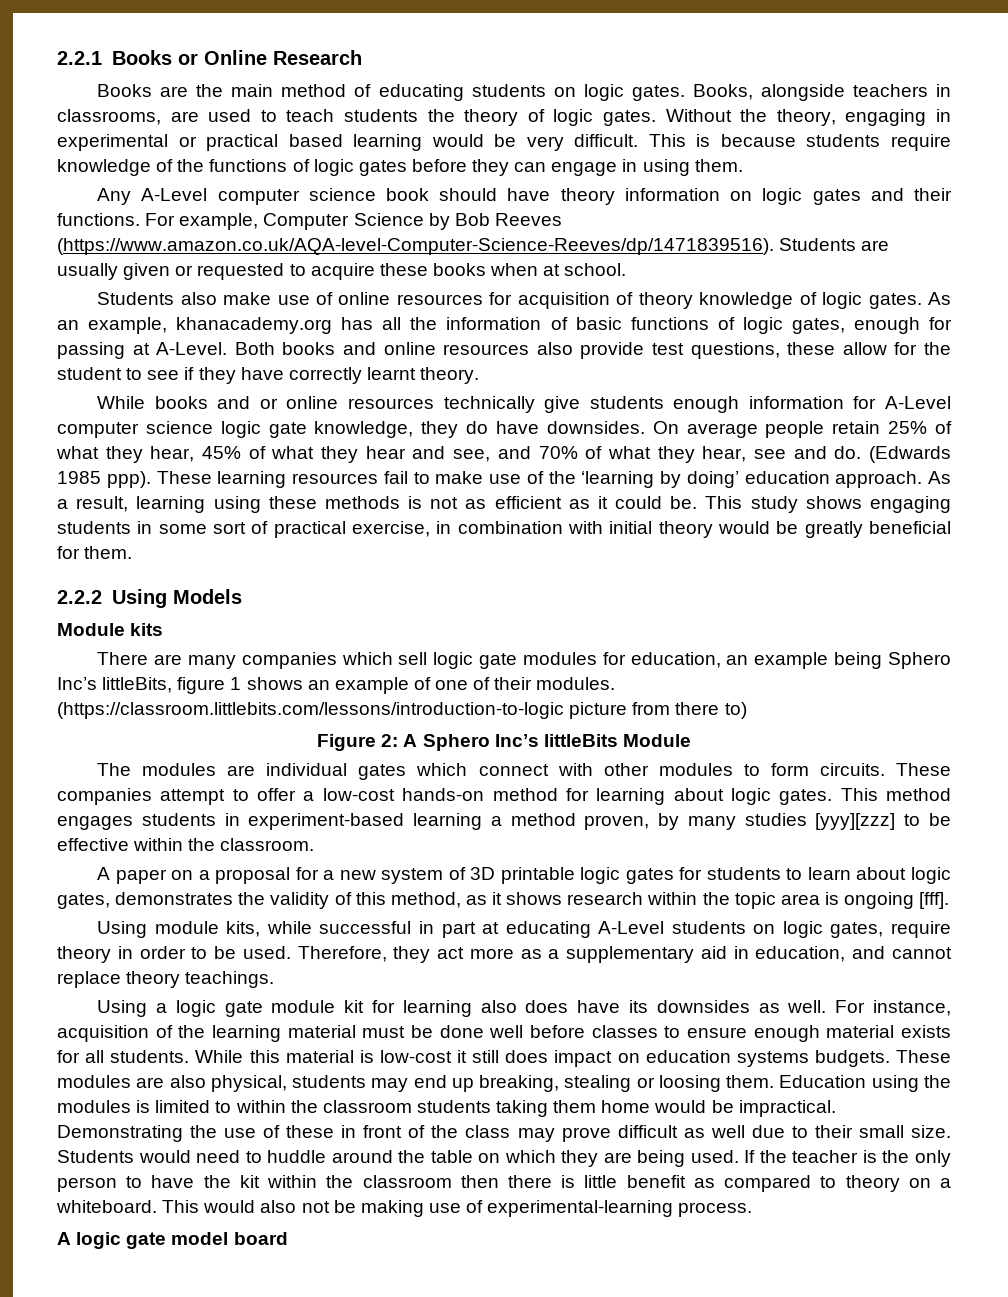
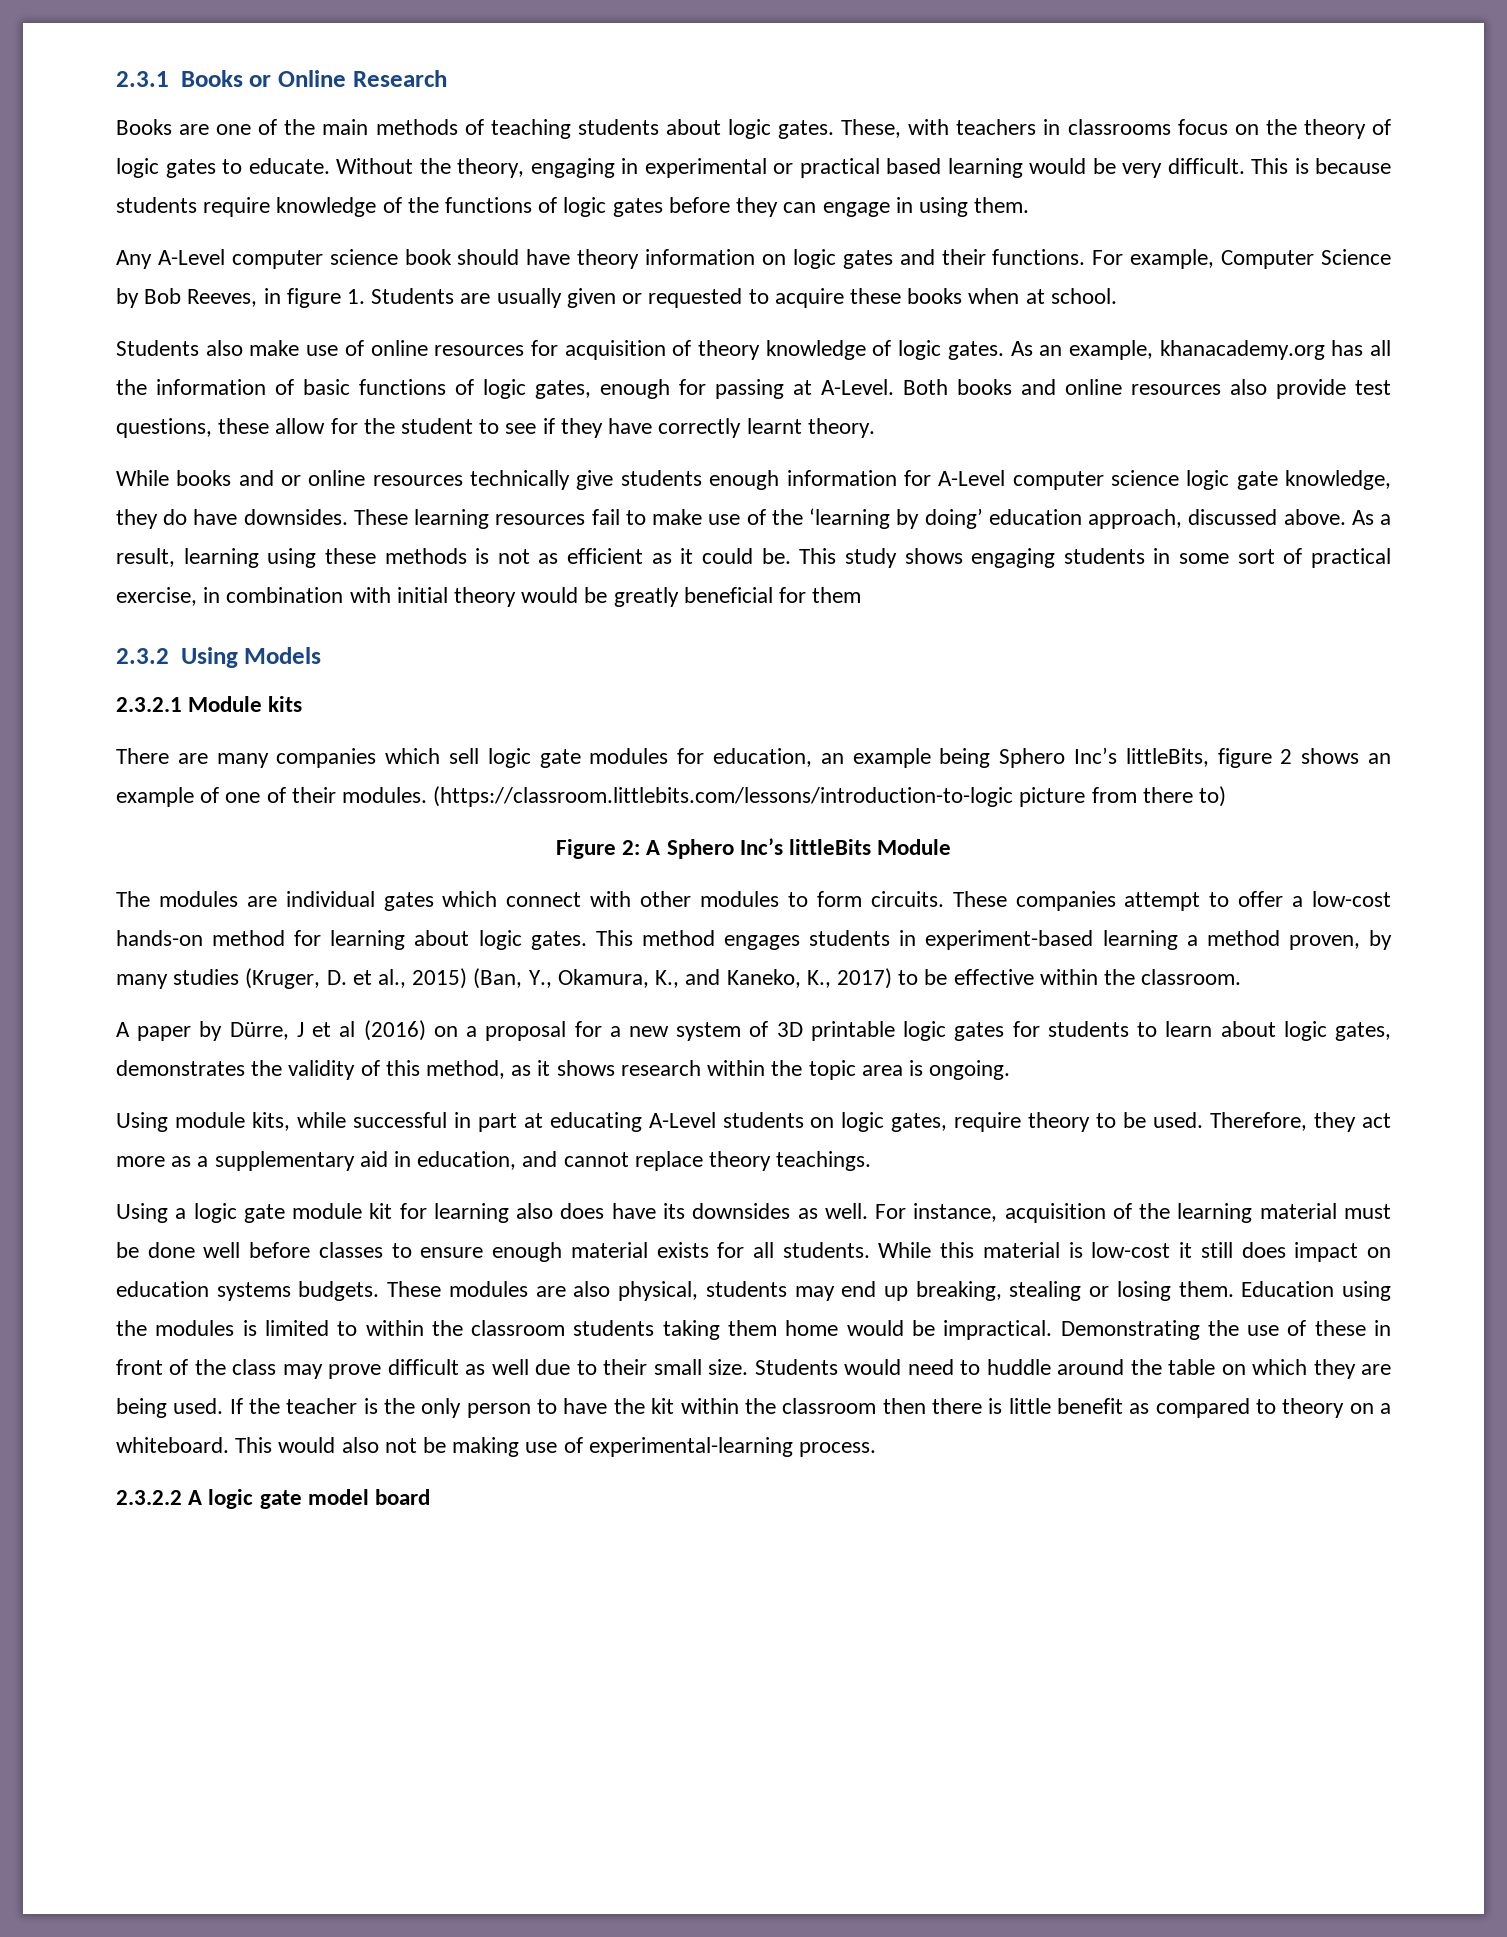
[57,51,102,65] 2.2.1 -> [116,71,169,87] 2.3.1
[196,84,951,101] [57,109,418,125] the main method of educating students on logic gates. Books, alongside teachers in classrooms, are used to teach students -> [216,119,1259,139] one of the main methods of teaching students about logic gates. These, with teachers in classrooms focus on
[603,110,657,126] gates. -> [165,158,330,178] gates to educate.
[494,213,562,226] [57,238,774,255] Reeves (https://www.amazon.co.uk/AQA-level-Computer-Science-Reeves/dp/1471839516). -> [187,288,366,308] Reeves, in figure 1.
[652,421,953,438] [56,446,952,463] [57,471,151,488] On average people retain 25% of what they hear, 45% of what they hear and see, and 70% of what they hear, see and do. (Edwards 1985 ppp). -> (348, 517) none
[835,471,923,488] approach. -> [1088,509,1346,529] approach, discussed above.
[84,546,133,559] [57,590,102,604] them. // 2.2.2 -> [812,587,862,603] [116,648,169,664] them // 2.3.2
(242, 596) none -> [116,697,182,712] 2.3.2.1
[230,677,242,690] 1 -> [1280,749,1293,764] 2
[815,813,896,830] [yyy][zzz] -> [245,968,892,989] (Kruger, D. et al., 2015) (Ban, Y., Okamura, K., and Kaneko, K., 2017)
(167, 876) none -> [199,1020,426,1041] by Dürre, J et al (2016)
[844,892,950,909] ongoing [fff]. -> [929,1060,1011,1080] ongoing.
[117,946,186,959] in order -> (1091, 1122) none
[658,1075,721,1092] loosing -> [1116,1281,1171,1301] losing
(753, 1209) none -> [116,1490,182,1505] 2.3.2.2

